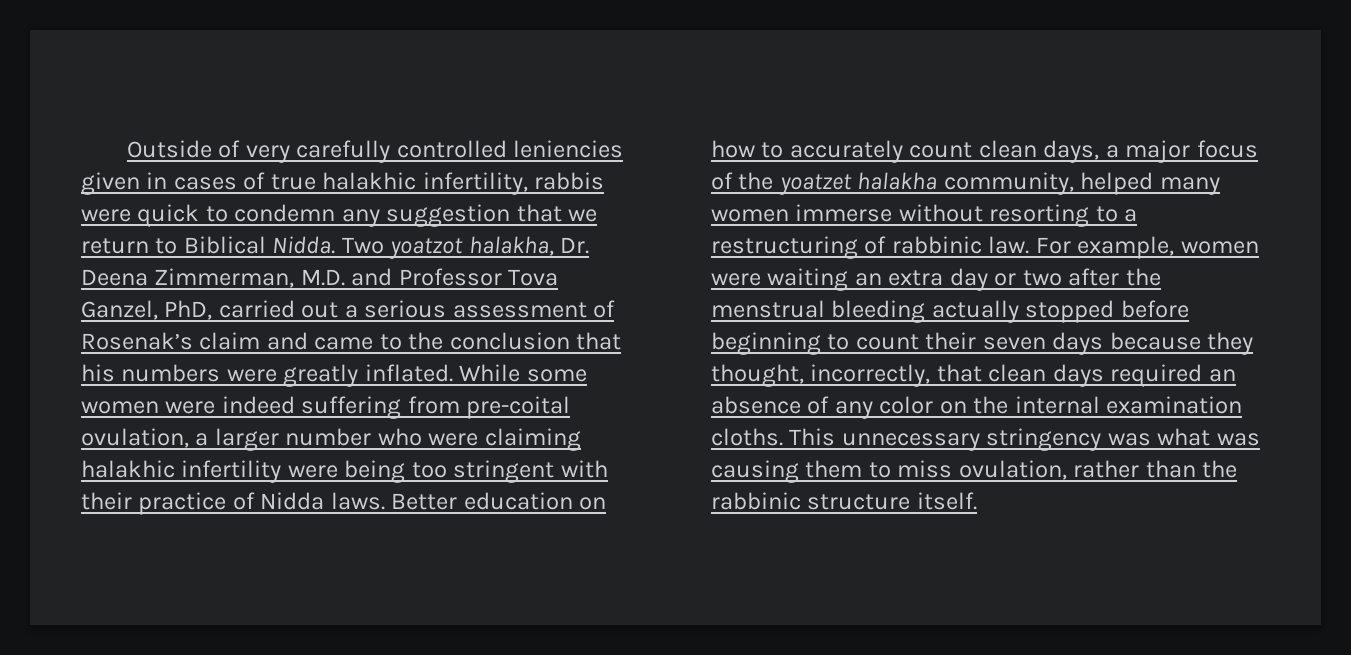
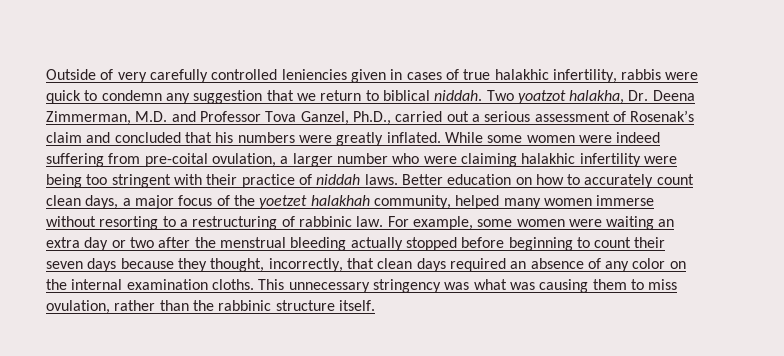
[183,236,336,254] Biblical Nidda. -> [382,90,483,101] biblical niddah.
[164,300,213,320] PhD, -> [352,111,391,125] Ph.D.,
[314,332,570,350] came to the conclusion -> [114,132,181,143] concluded
[260,492,325,510] Nidda -> [316,174,361,185] niddah
[778,172,938,195] yoatzet halakha -> [259,195,370,209] yoetzet halakhah
(1175, 247) none -> [477,219,513,227] some

